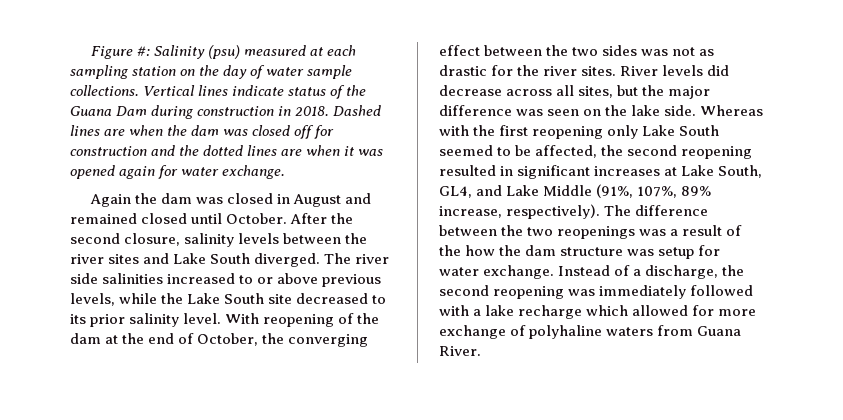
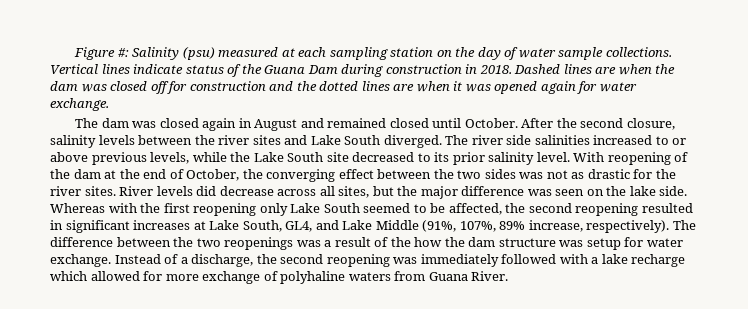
[89,193,274,207] Again the dam was closed -> [75,118,237,131] The dam was closed again

